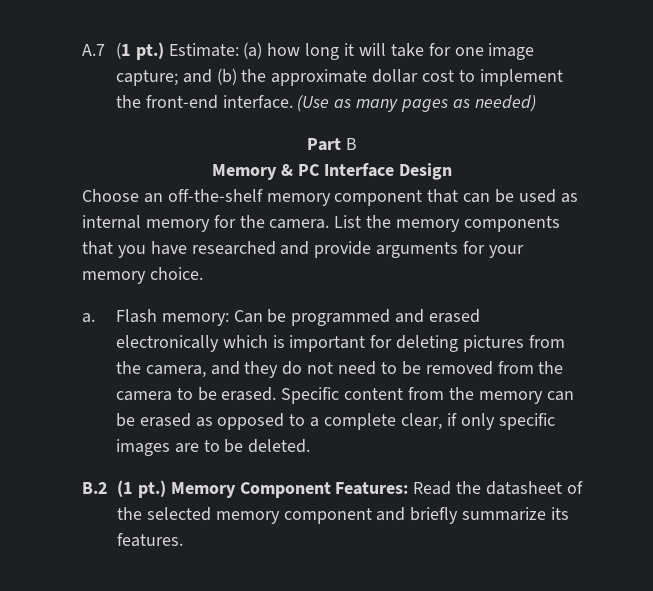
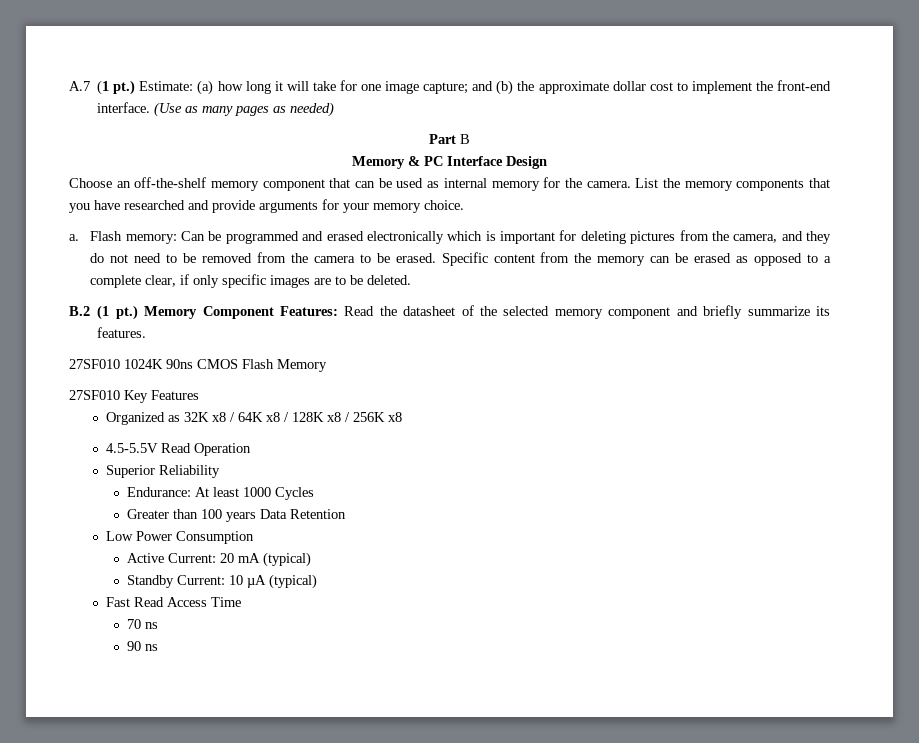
(183, 540) none -> [69,359,327,372] [69,390,199,403] [106,412,403,425] [106,443,252,456] [106,465,221,478] [127,487,315,500] [127,509,347,522] [106,531,255,544] [127,552,312,567] [127,574,318,589] [106,597,242,607] [127,619,159,629] [127,641,159,651] // 27SF010 1024K 90ns CMOS Flash Memory // 27SF010 Key Features // Organized as 32K x8 / 64K x8 / 128K x8 / 256K x8 // 4.5-5.5V Read Operation // Superior Reliability // Endurance: At least 1000 Cycles // Greater than 100 years Data Retention // Low Power Consumption // Active Current: 20 mA (typical) // Standby Current: 10 µA (typical) // Fast Read Access Time // 70 ns // 90 ns

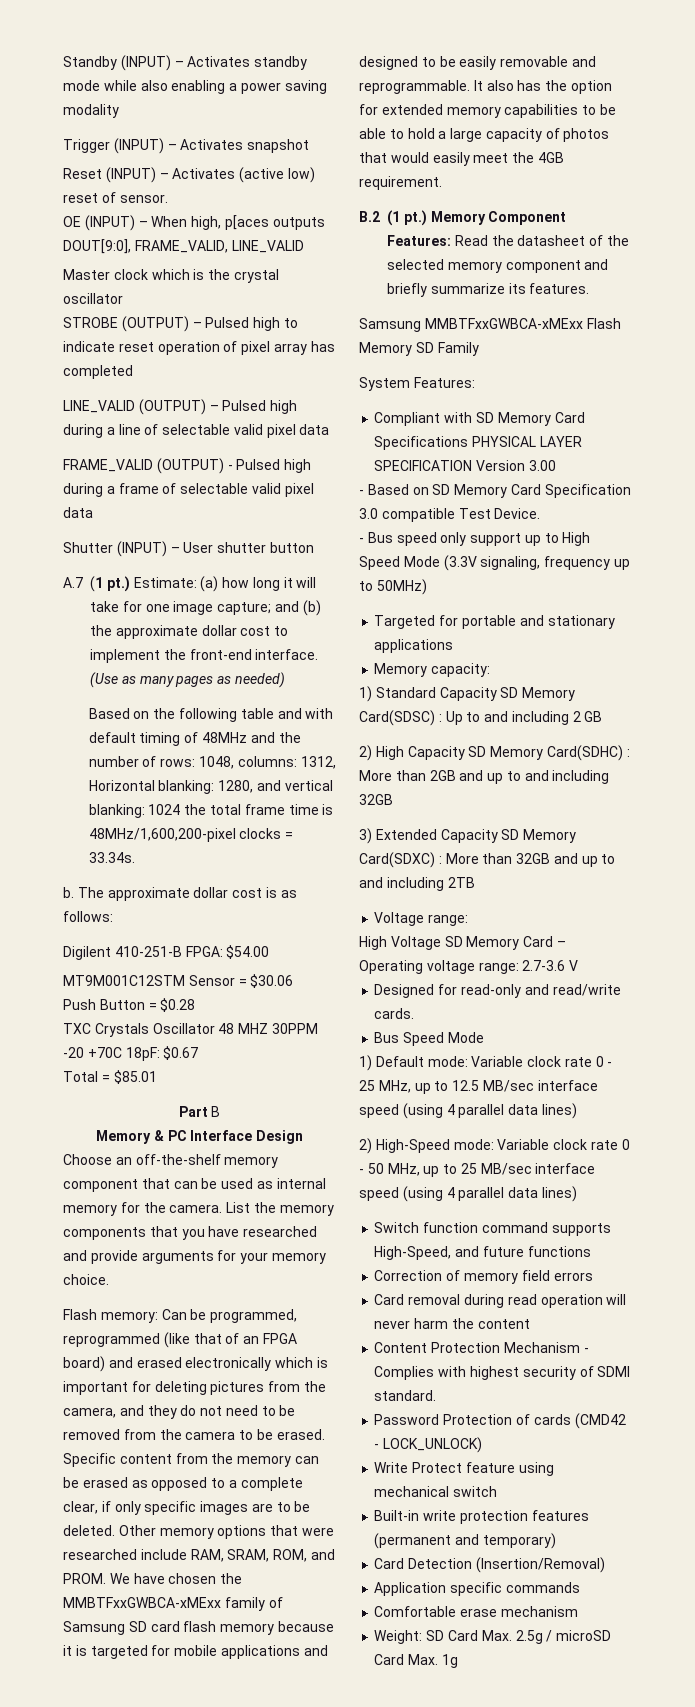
(69, 86) none -> [63,55,308,71] [63,80,327,94] [63,104,119,118] [63,138,310,154] [63,167,315,183] [63,192,168,203] [63,215,325,231] [63,239,304,254] [63,269,279,283] [63,293,123,304] [63,316,298,332] [63,341,335,355] [63,365,133,379] [63,399,298,415] [63,424,330,438] [63,458,312,474] [63,483,314,497] [63,507,93,518] [63,541,314,557] Standby (INPUT) – Activates standby mode while also enabling a power saving modality // Trigger (INPUT) – Activates snapshot // Reset (INPUT) – Activates (active low) reset of sensor. // OE (INPUT) – When high, p[aces outputs DOUT[9:0], FRAME_VALID, LINE_VALID // Master clock which is the crystal oscillator // STROBE (OUTPUT) – Pulsed high to indicate reset operation of pixel array has completed // LINE_VALID (OUTPUT) – Pulsed high during a line of selectable valid pixel data // FRAME_VALID (OUTPUT) - Pulsed high during a frame of selectable valid pixel data // Shutter (INPUT) – User shutter button //
(335, 109) none -> [88,708,334,722] [88,732,301,746] [88,756,336,769] [88,780,333,794] [88,804,334,818] [88,828,294,842] [88,852,135,863] [63,887,297,901] [63,911,113,922] [63,945,270,960] [63,974,294,988] [63,998,196,1012] [63,1023,318,1037] [63,1046,199,1061] [63,1070,157,1084] // Based on the following table and with default timing of 48MHz and the number of rows: 1048, columns: 1312, Horizontal blanking: 1280, and vertical blanking: 1024 the total frame time is 48MHz/1,600,200-pixel clocks = 33.34s. // b. The approximate dollar cost is as follows: // Digilent 410-251-B FPGA: $54.00 // MT9M001C12STM Sensor = $30.06 // Push Button = $0.28 // TXC Crystals Oscillator 48 MHZ 30PPM -20 +70C 18pF: $0.67 // Total = $85.01
[69,234,79,241] a. -> (109, 1279) none
[225,231,299,244] programmed -> [210,1309,298,1323] [63,1332,297,1348] [63,1356,105,1372] programmed, reprogrammed (like that of an FPGA board)
(412, 280) none -> [118,1525,334,1539] [63,1549,335,1562] [63,1573,243,1584] [63,1597,283,1611] [63,1621,334,1635] [63,1645,328,1659] [359,56,596,70] [359,80,612,94] [359,104,616,118] [359,128,610,142] [359,152,564,166] [359,176,442,190] Other memory options that were researched include RAM, SRAM, ROM, and PROM. We have chosen the MMBTFxxGWBCA-xMExx family of Samsung SD card flash memory because it is targeted for mobile applications and designed to be easily removable and reprogrammable. It also has the option for extended memory capabilities to be able to hold a large capacity of photos that would easily meet the 4GB requirement.
[69,359,327,372] [69,390,199,403] [106,412,403,425] [106,443,252,456] [106,465,221,478] [127,487,315,500] [127,509,347,522] [106,531,255,544] [127,552,312,567] [127,574,318,589] [106,597,242,607] [127,619,159,629] [127,641,159,651] 27SF010 1024K 90ns CMOS Flash Memory // 27SF010 Key Features // Organized as 32K x8 / 64K x8 / 128K x8 / 256K x8 // 4.5-5.5V Read Operation // Superior Reliability // Endurance: At least 1000 Cycles // Greater than 100 years Data Retention // Low Power Consumption // Active Current: 20 mA (typical) // Standby Current: 10 µA (typical) // Fast Read Access Time // 70 ns // 90 ns -> [359,318,621,332] [359,342,479,356] [359,377,475,391] [374,412,585,426] [374,436,582,450] [374,460,556,471] [359,484,631,498] [359,508,541,522] [359,532,591,546] [359,555,630,571] [359,579,427,595] [374,615,615,629] [374,639,454,653] [374,663,491,677] [359,686,576,702] [359,710,603,726] [359,745,630,761] [359,770,610,784] [359,794,393,805] [359,828,577,844] [359,852,616,868] [359,877,475,891] [374,912,469,926] [359,936,566,950] [359,960,579,974] [374,984,621,998] [374,1008,415,1019] [374,1032,484,1046] [359,1055,613,1071] [359,1080,598,1094] [359,1103,577,1119] [359,1138,630,1154] [359,1163,596,1177] [359,1186,577,1202] [374,1222,611,1236] [374,1246,591,1260] [374,1270,593,1284] [374,1294,627,1308] [374,1318,530,1329] [374,1342,589,1353] [374,1366,631,1380] [374,1390,437,1401] [374,1413,626,1429] [374,1437,483,1453] [374,1462,554,1476] [374,1486,498,1497] [374,1510,589,1524] [374,1533,556,1549] [374,1557,605,1573] [374,1582,580,1596] [374,1606,578,1617] [374,1630,612,1644] [374,1654,458,1668] Samsung MMBTFxxGWBCA-xMExx Flash Memory SD Family // System Features: // Compliant with SD Memory Card Specifications PHYSICAL LAYER SPECIFICATION Version 3.00 // - Based on SD Memory Card Specification 3.0 compatible Test Device. // - Bus speed only support up to High Speed Mode (3.3V signaling, frequency up to 50MHz) // Targeted for portable and stationary applications // Memory capacity: // 1) Standard Capacity SD Memory Card(SDSC) : Up to and including 2 GB // 2) High Capacity SD Memory Card(SDHC) : More than 2GB and up to and including 32GB // 3) Extended Capacity SD Memory Card(SDXC) : More than 32GB and up to and including 2TB // Voltage range: // High Voltage SD Memory Card – Operating voltage range: 2.7-3.6 V // Designed for read-only and read/write cards. // Bus Speed Mode // 1) Default mode: Variable clock rate 0 - 25 MHz, up to 12.5 MB/sec interface speed (using 4 parallel data lines) // 2) High-Speed mode: Variable clock rate 0 - 50 MHz, up to 25 MB/sec interface speed (using 4 parallel data lines) // Switch function command supports High-Speed, and future functions // Correction of memory field errors // Card removal during read operation will never harm the content // Content Protection Mechanism - Complies with highest security of SDMI standard. // Password Protection of cards (CMD42 - LOCK_UNLOCK) // Write Protect feature using mechanical switch // Built-in write protection features (permanent and temporary) // Card Detection (Insertion/Removal) // Application specific commands // Comfortable erase mechanism // Weight: SD Card Max. 2.5g / microSD Card Max. 1g

